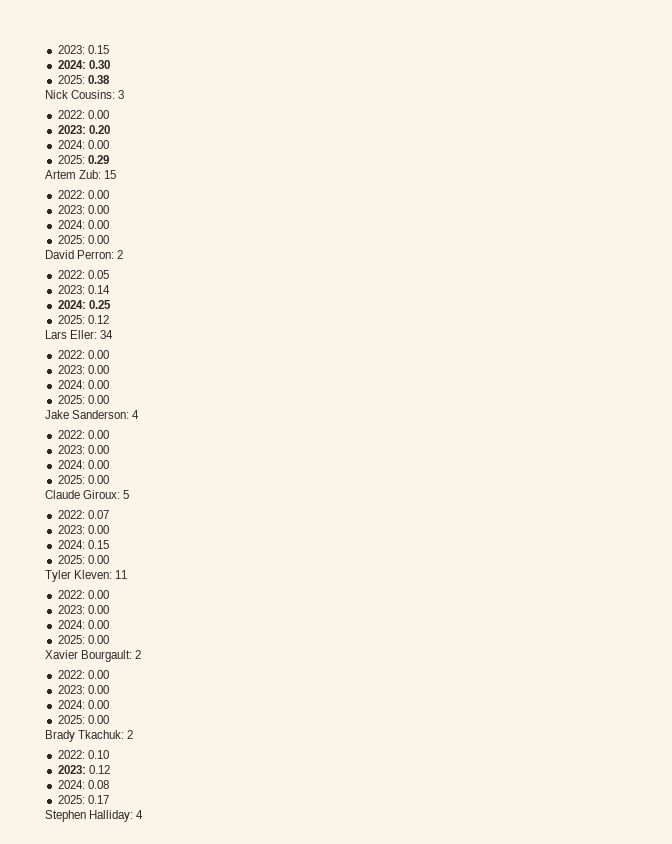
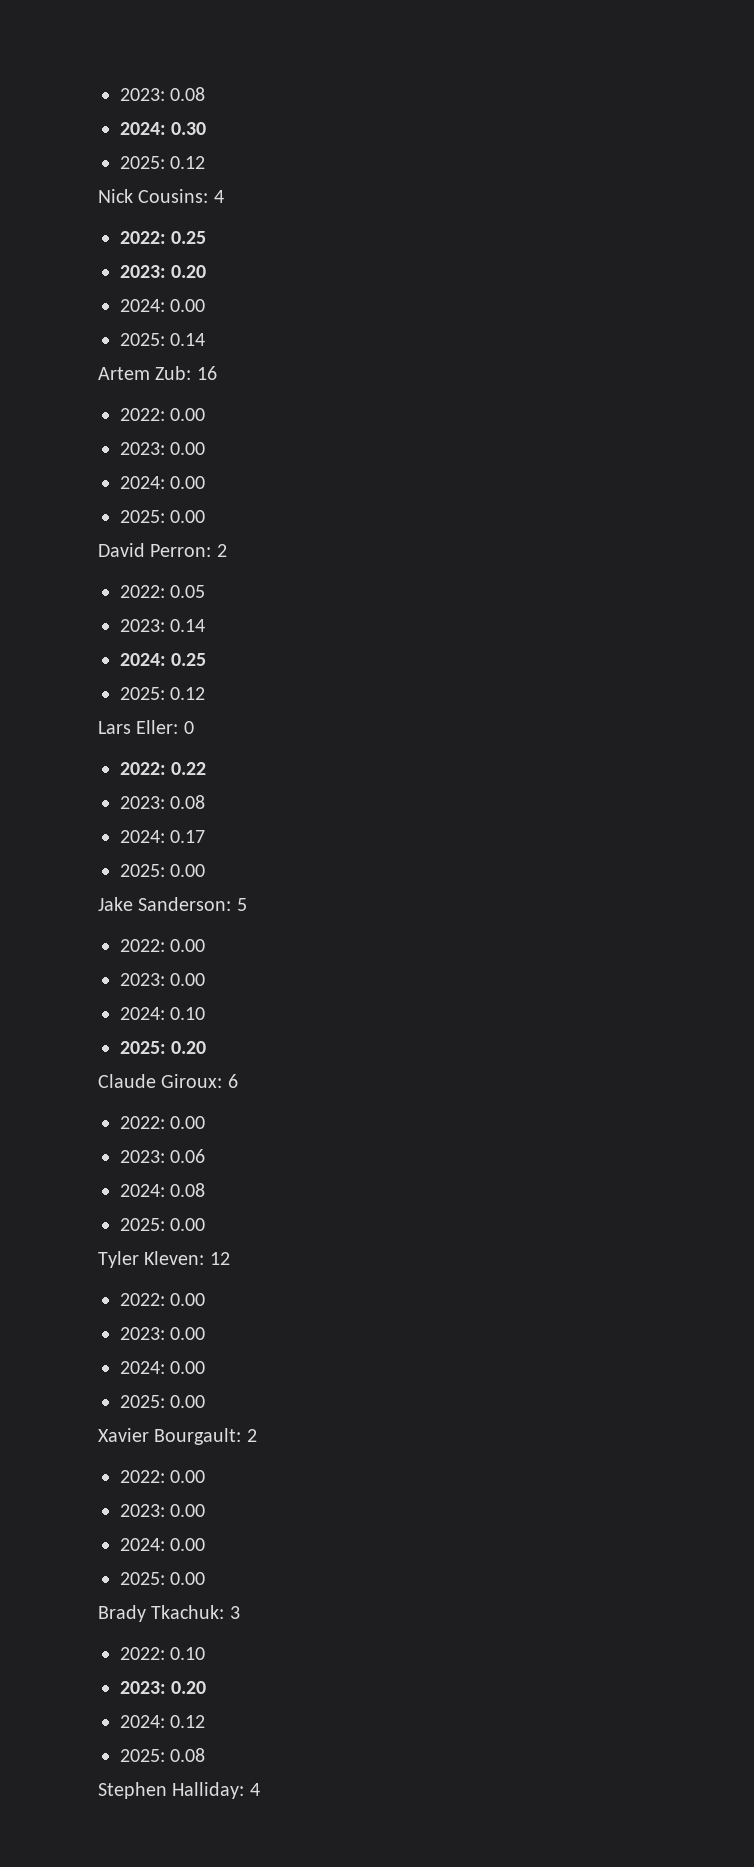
[57,45,109,54] 2023: 0.15 -> [120,87,206,101] 2023: 0.08
[87,75,110,84] 0.38 -> [170,156,206,169] 0.12
[118,90,125,99] [57,110,109,119] 3 // 2022: 0.00 -> [213,190,224,203] [120,231,207,244] 4 // 2022: 0.25
[87,155,109,164] 0.29 -> [170,333,206,346] 0.14
[104,170,117,179] 15 -> [196,366,217,380] 16
[100,330,114,339] [57,350,109,359] [57,365,109,374] [57,380,109,389] [57,395,109,404] [45,410,140,419] [57,430,109,439] [57,445,109,454] [57,460,109,469] [57,475,109,484] [45,490,130,499] [57,510,109,519] [57,525,109,534] [57,540,109,549] 34 // 2022: 0.00 // 2023: 0.00 // 2024: 0.00 // 2025: 0.00 // Jake Sanderson: 4 // 2022: 0.00 // 2023: 0.00 // 2024: 0.00 // 2025: 0.00 // Claude Giroux: 5 // 2022: 0.07 // 2023: 0.00 // 2024: 0.15 -> [183,721,194,734] [120,762,207,775] [120,795,206,809] [120,830,206,843] [120,864,206,877] [98,897,247,911] [120,939,206,952] [120,973,206,986] [120,1007,206,1020] [120,1041,207,1054] [98,1074,238,1088] [120,1116,206,1129] [120,1149,206,1163] [120,1183,206,1197] 0 // 2022: 0.22 // 2023: 0.08 // 2024: 0.17 // 2025: 0.00 // Jake Sanderson: 5 // 2022: 0.00 // 2023: 0.00 // 2024: 0.10 // 2025: 0.20 // Claude Giroux: 6 // 2022: 0.00 // 2023: 0.06 // 2024: 0.08
[115,570,128,579] 11 -> [209,1252,230,1265] 12
[127,730,134,739] 2 -> [229,1606,240,1619] 3
[88,765,110,774] [57,780,109,789] [57,795,109,804] 0.12 // 2024: 0.08 // 2025: 0.17 -> [171,1681,207,1694] [120,1715,206,1728] [120,1748,206,1762] 0.20 // 2024: 0.12 // 2025: 0.08

